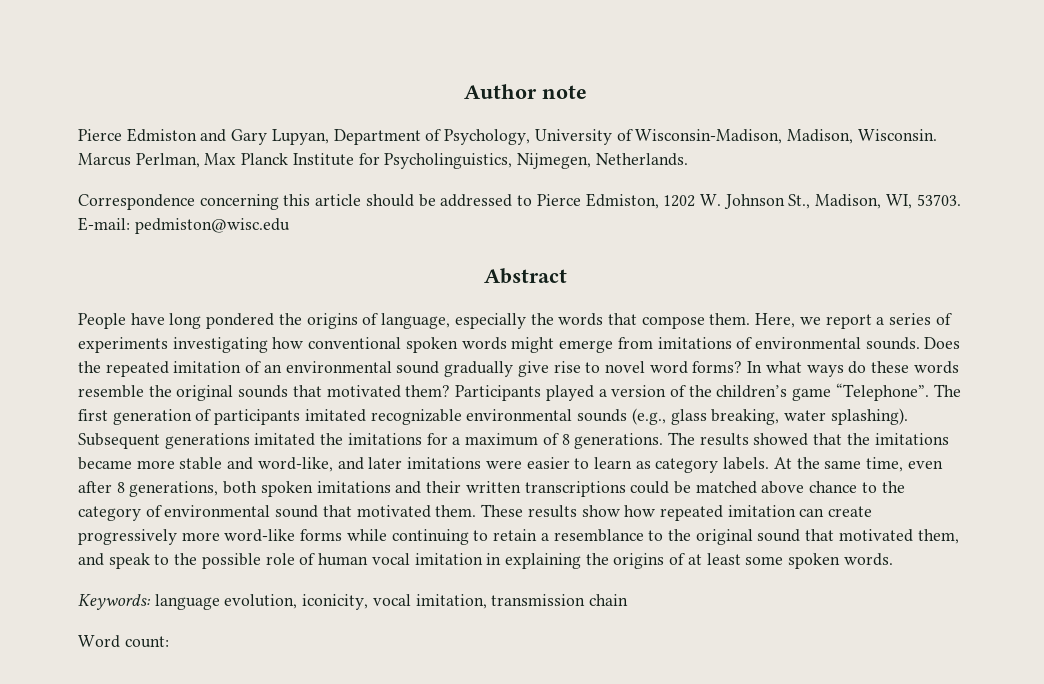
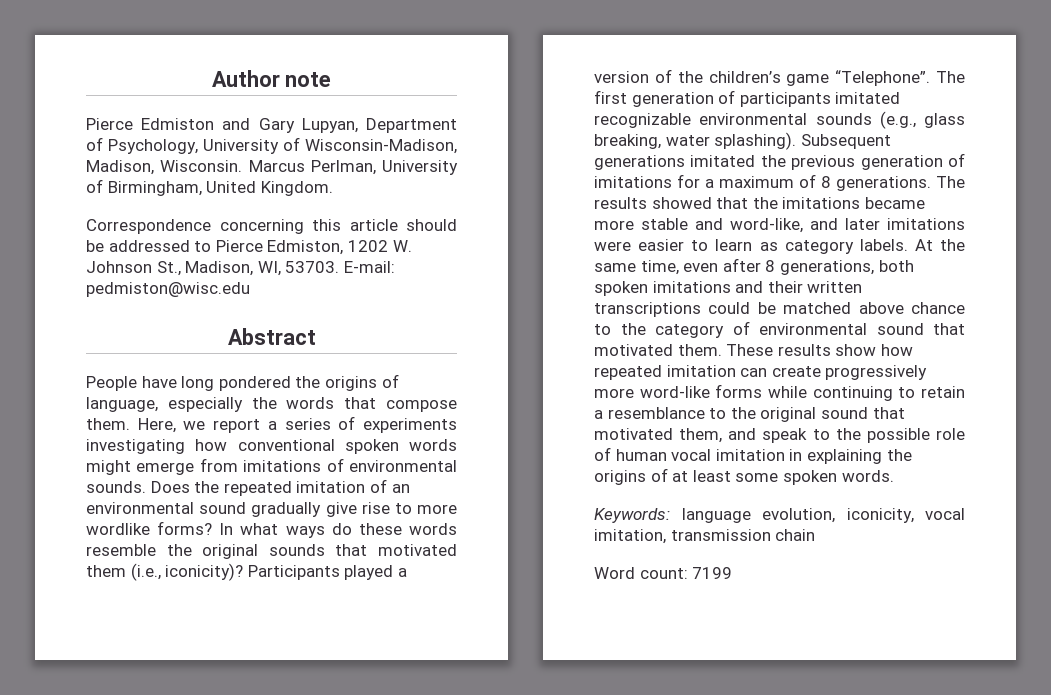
[204,153,688,169] Max Planck Institute for Psycholinguistics, Nijmegen, Netherlands. -> [382,160,458,175] [86,179,333,196] University of Birmingham, United Kingdom.
[604,361,688,374] novel word -> [417,504,458,514] [86,523,150,535] more wordlike
[405,385,451,397] them? -> [86,563,244,581] them (i.e., iconicity)?
(344, 439) none -> [791,153,965,170] previous generation of
(169, 642) none -> [692,567,733,579] 7199

